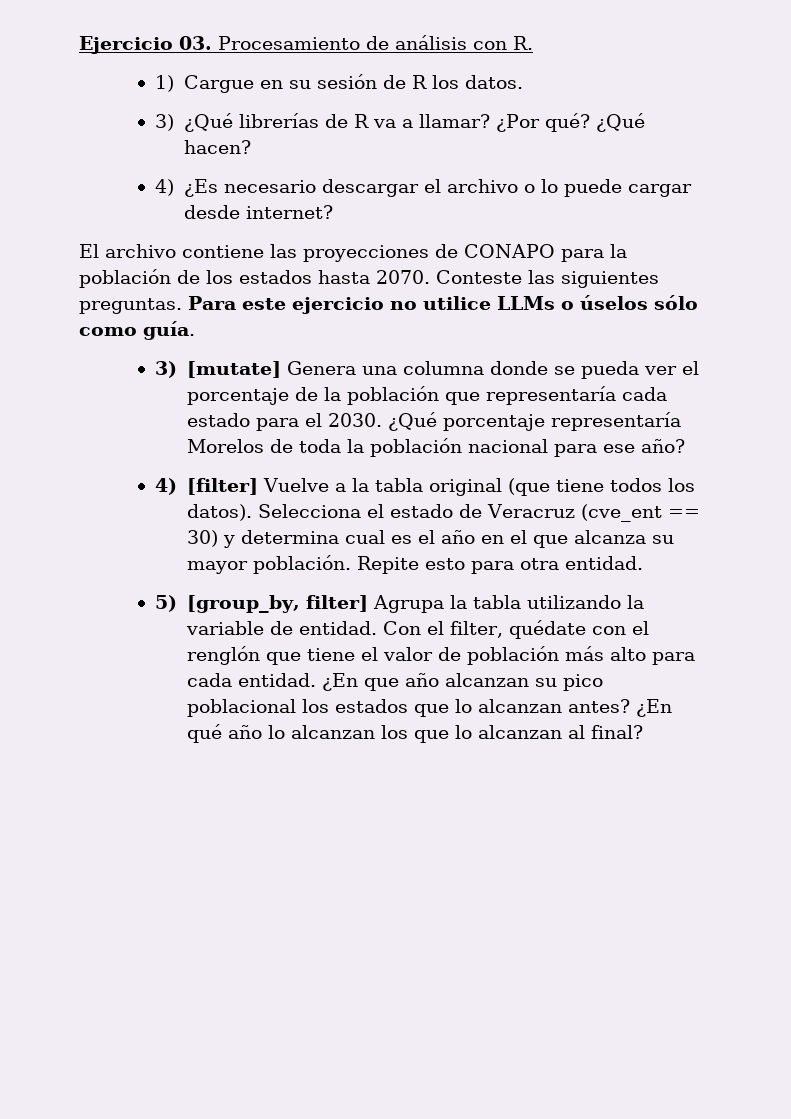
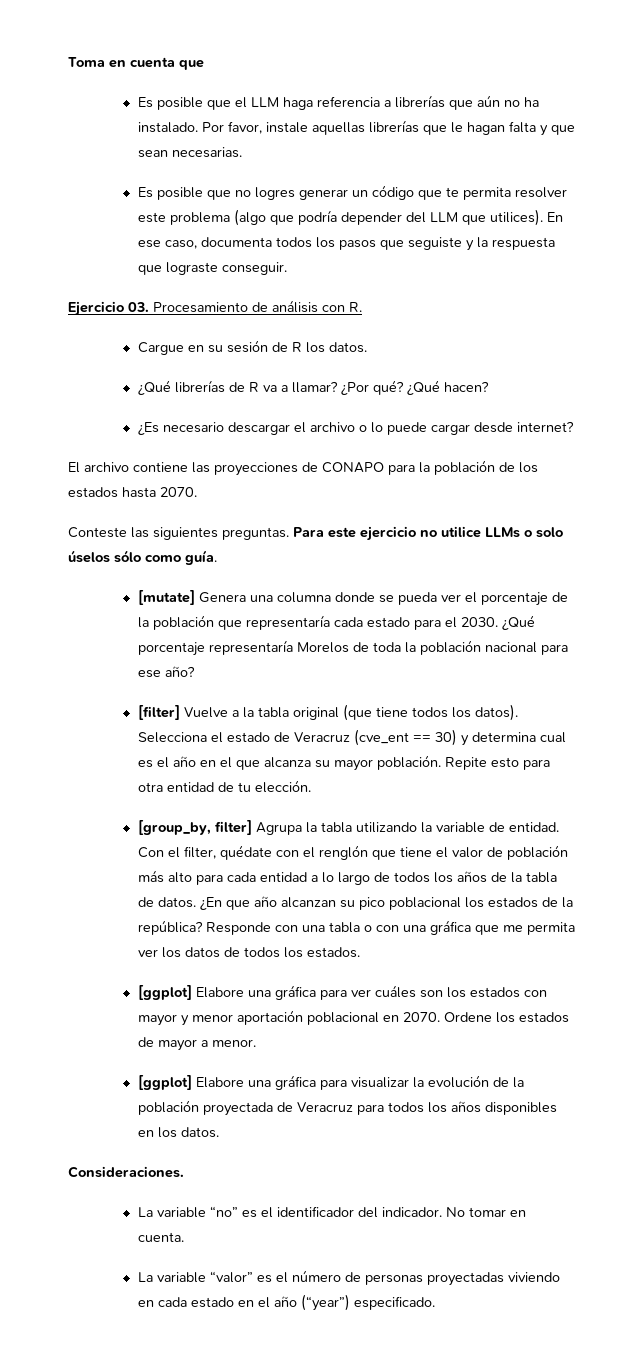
(79, 45) none -> [68,57,204,70] [137,95,539,110] [137,120,575,136] [137,147,242,158] [137,185,567,200] [137,209,563,226] [137,237,555,251] [137,262,287,275] Toma en cuenta que // Es posible que el LLM haga referencia a librerías que aún no ha instalado. Por favor, instale aquellas librerías que le hagan falta y que sean necesarias. // Es posible que no logres generar un código que te permita resolver este problema (algo que podría depender del LLM que utilices). En ese caso, documenta todos los pasos que seguiste y la respuesta que lograste conseguir. //
[155,75,175,92] 1) -> (362, 307) none
[155,114,175,131] 3) -> (367, 347) none
[155,179,175,196] 4) -> (489, 386) none
(430, 277) none -> (197, 492) //
(574, 305) none -> [536,527,563,538] solo
[155,361,178,378] 3) -> (217, 557) none
[155,478,178,495] 4) -> (195, 671) none
[564,556,643,570] [155,595,178,612] entidad. // 5) -> [166,780,311,793] entidad de tu elección. //
[237,673,316,687] entidad. -> [259,871,557,885] [137,897,196,908] entidad a lo largo de todos los años de la tabla de datos.
[413,699,672,717] [186,724,643,743] que lo alcanzan antes? ¿En qué año lo alcanzan los que lo alcanzan al final? -> [541,897,573,908] [137,920,575,935] [137,947,360,958] [137,985,547,1000] [137,1010,569,1026] [137,1037,256,1051] [137,1075,524,1090] [137,1100,557,1116] [137,1127,219,1138] [68,1166,184,1178] [137,1206,526,1218] [137,1232,184,1242] [137,1270,560,1286] [137,1294,435,1311] de la república? Responde con una tabla o con una gráfica que me permita ver los datos de todos los estados. // [ggplot] Elabore una gráfica para ver cuáles son los estados con mayor y menor aportación poblacional en 2070. Ordene los estados de mayor a menor. // [ggplot] Elabore una gráfica para visualizar la evolución de la población proyectada de Veracruz para todos los años disponibles en los datos. // Consideraciones. // La variable “no” es el identificador del indicador. No tomar en cuenta. // La variable “valor” es el número de personas proyectadas viviendo en cada estado en el año (“year”) especificado.

